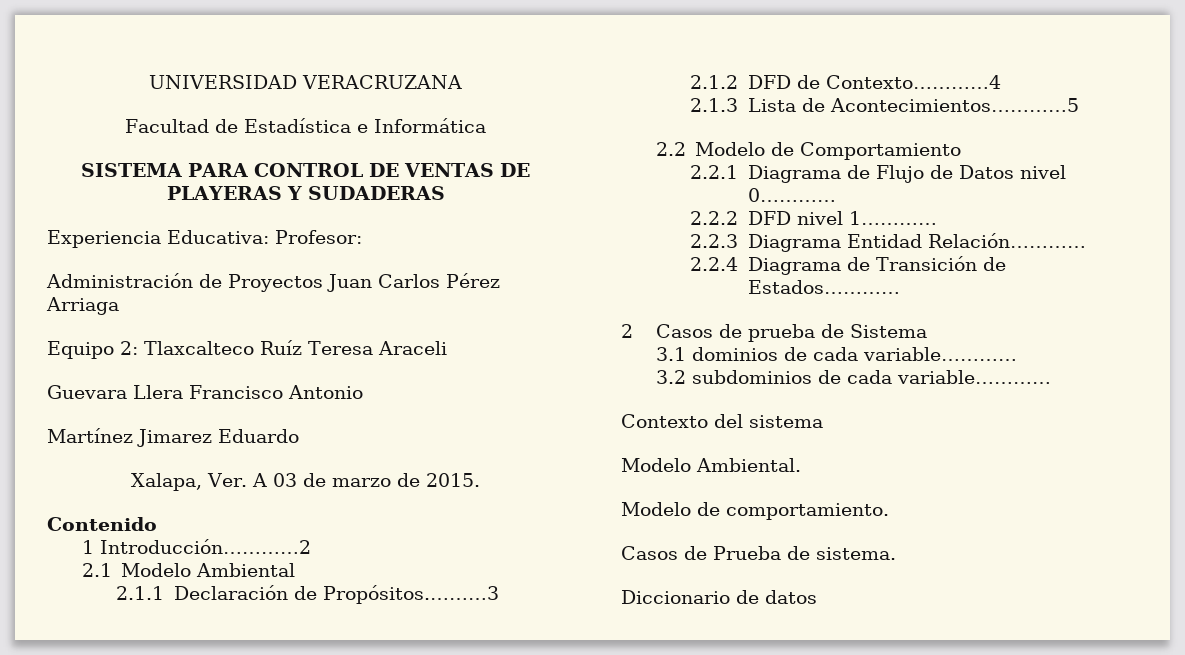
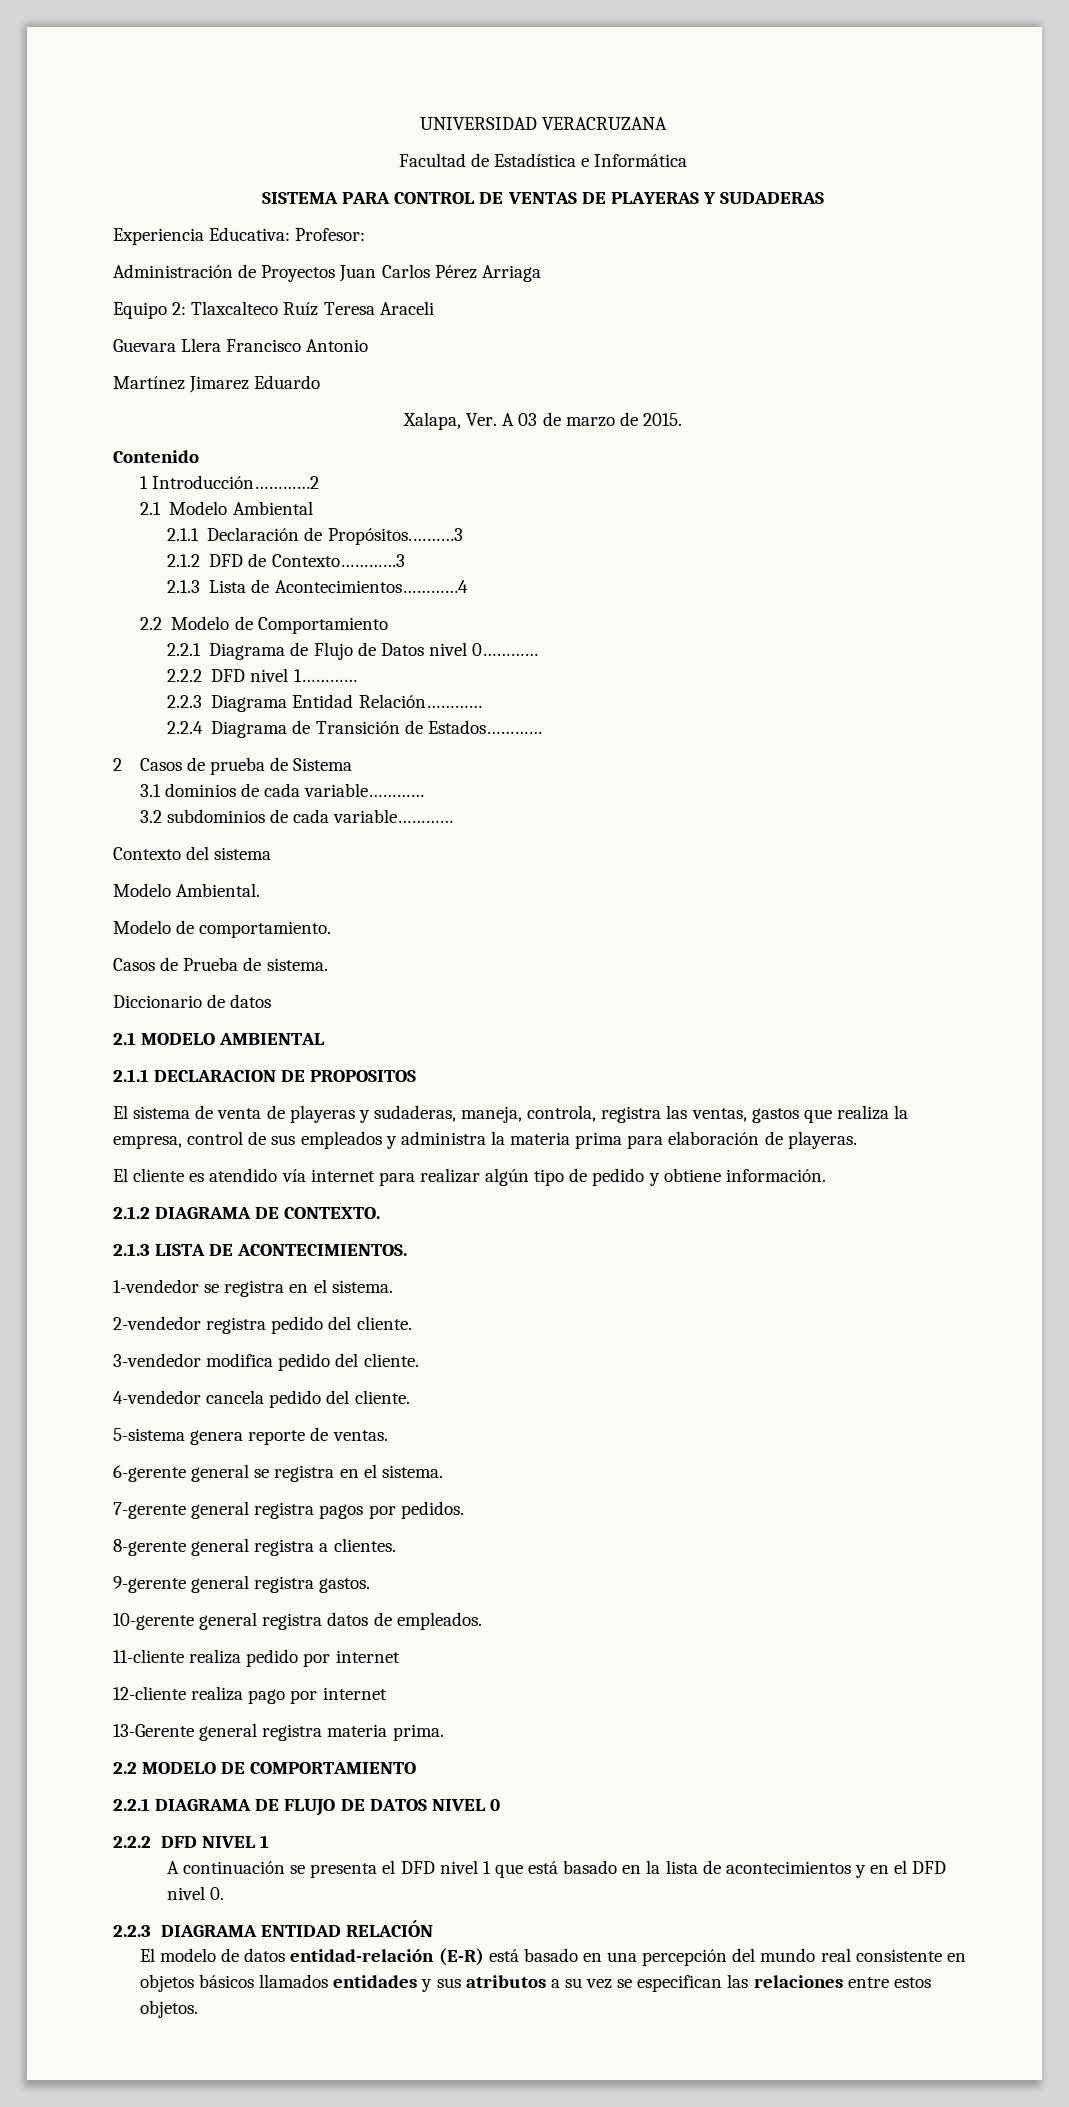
[825,75,1001,89] Contexto…………4 -> [271,554,405,567] Contexto…………3
[829,98,1079,112] Acontecimientos…………5 -> [274,580,468,593] Acontecimientos…………4
(817, 597) none -> [113,1032,326,1045] [113,1069,417,1082] [113,1105,909,1123] [113,1131,857,1149] [113,1168,826,1186] [113,1206,381,1219] [113,1243,408,1256] [113,1279,393,1297] [113,1316,412,1334] [113,1353,419,1371] [113,1390,410,1408] [113,1427,388,1445] [113,1464,443,1482] [113,1501,464,1519] [113,1538,396,1556] [113,1575,371,1593] [113,1612,482,1630] [113,1649,400,1667] [113,1686,387,1704] [113,1723,444,1741] [113,1762,417,1774] [113,1798,500,1816] [113,1835,269,1848] [166,1860,947,1878] [166,1886,224,1900] [113,1920,433,1937] [139,1948,966,1966] [139,1974,931,1992] [139,2000,198,2018] // 2.1 MODELO AMBIENTAL // 2.1.1 DECLARACION DE PROPOSITOS // El sistema de venta de playeras y sudaderas, maneja, controla, registra las ventas, gastos que realiza la empresa, control de sus empleados y administra la materia prima para elaboración de playeras. // El cliente es atendido vía internet para realizar algún tipo de pedido y obtiene información. // 2.1.2 DIAGRAMA DE CONTEXTO. // 2.1.3 LISTA DE ACONTECIMIENTOS. // 1-vendedor se registra en el sistema. // 2-vendedor registra pedido del cliente. // 3-vendedor modifica pedido del cliente. // 4-vendedor cancela pedido del cliente. // 5-sistema genera reporte de ventas. // 6-gerente general se registra en el sistema. // 7-gerente general registra pagos por pedidos. // 8-gerente general registra a clientes. // 9-gerente general registra gastos. // 10-gerente general registra datos de empleados. // 11-cliente realiza pedido por internet // 12-cliente realiza pago por internet // 13-Gerente general registra materia prima. // 2.2 MODELO DE COMPORTAMIENTO // 2.2.1 DIAGRAMA DE FLUJO DE DATOS NIVEL 0 // 2.2.2 DFD NIVEL 1 // A continuación se presenta el DFD nivel 1 que está basado en la lista de acontecimientos y en el DFD nivel 0. // 2.2.3 DIAGRAMA ENTIDAD RELACIÓN // El modelo de datos entidad-relación (E-R) está basado en una percepción del mundo real consistente en objetos básicos llamados entidades y sus atributos a su vez se especifican las relaciones entre estos objetos.

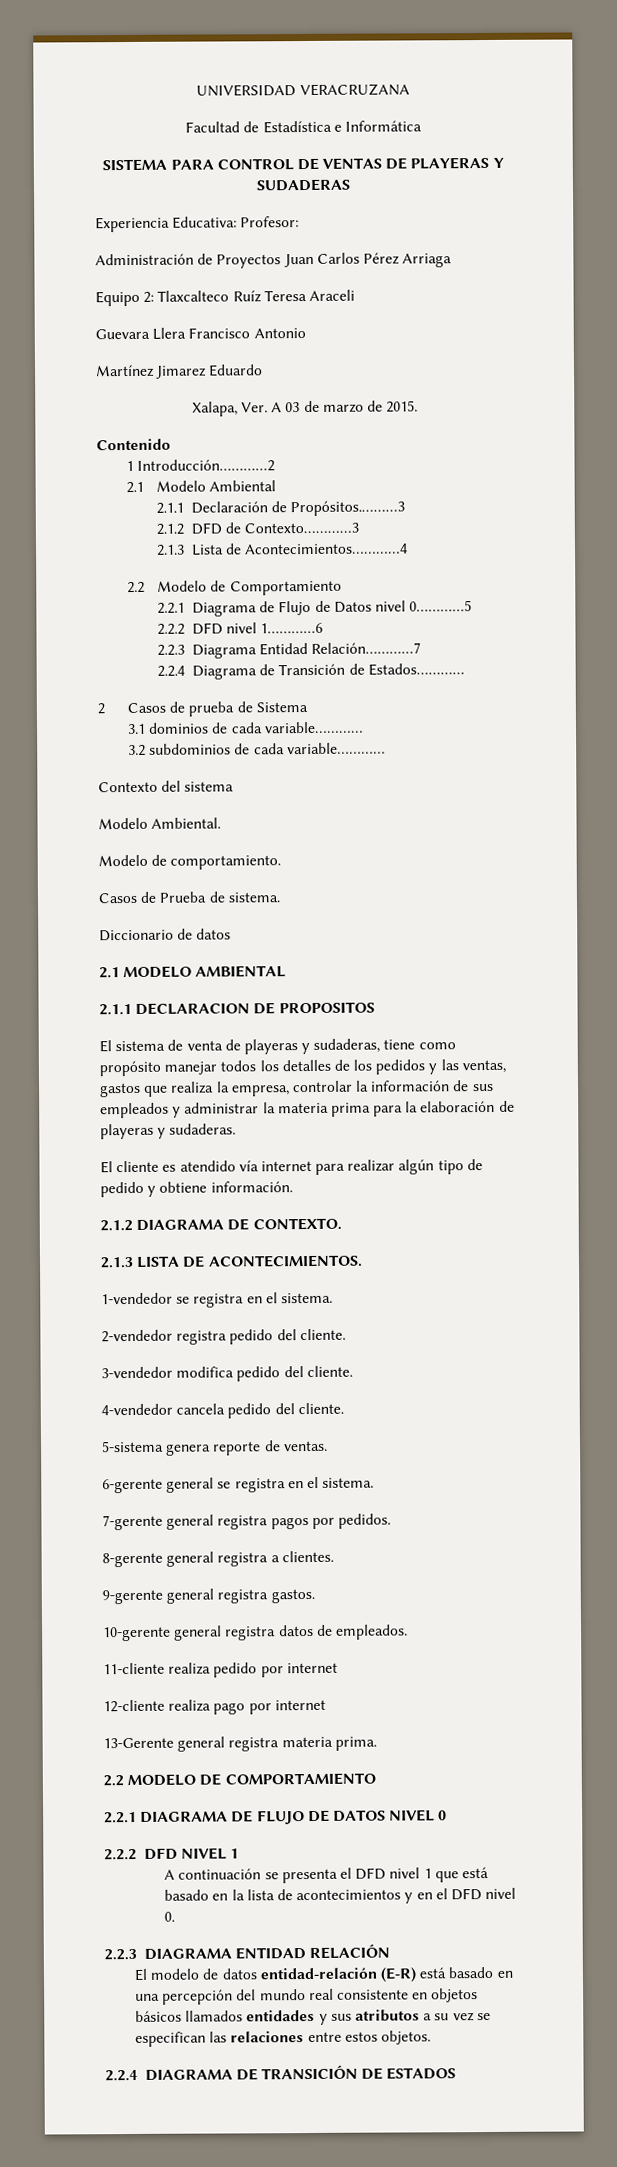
[472,643,539,656] 0………… -> [409,600,473,612] 0…………5
[293,669,357,682] 1………… -> [260,622,324,634] 1…………6
[358,694,482,708] Relación………… -> [311,642,422,654] Relación…………7
[461,1105,662,1123] maneja, controla, registra -> [383,1039,456,1050] [99,1059,438,1077] tiene como propósito manejar todos los detalles de los pedidos y
[187,1131,244,1145] control -> [291,1080,451,1093] controlar la información
[400,1131,486,1145] administra -> [184,1102,260,1114] administrar
(664, 1142) none -> [405,1101,419,1113] la
[787,1131,857,1149] playeras. -> [100,1123,237,1140] playeras y sudaderas.
(198, 2009) none -> [105,2064,457,2082] // 2.2.4 DIAGRAMA DE TRANSICIÓN DE ESTADOS

